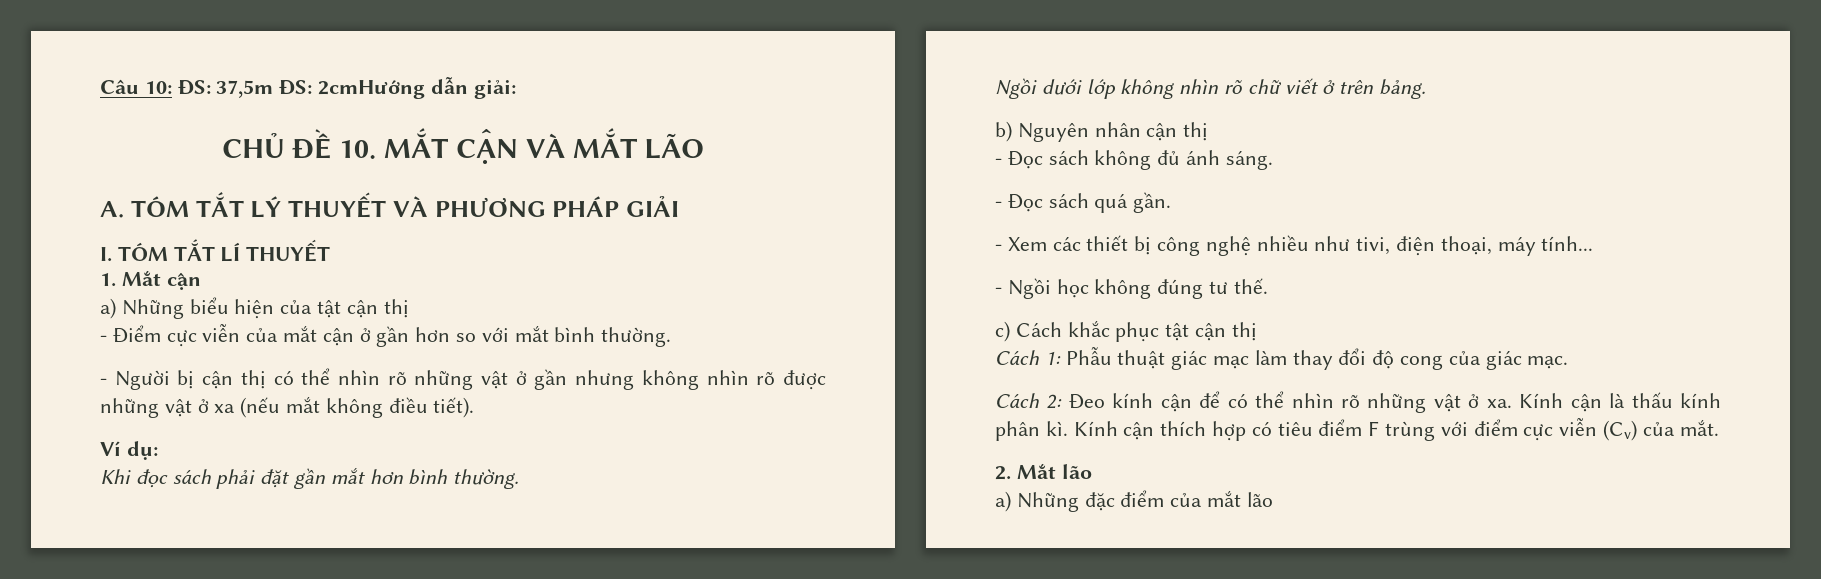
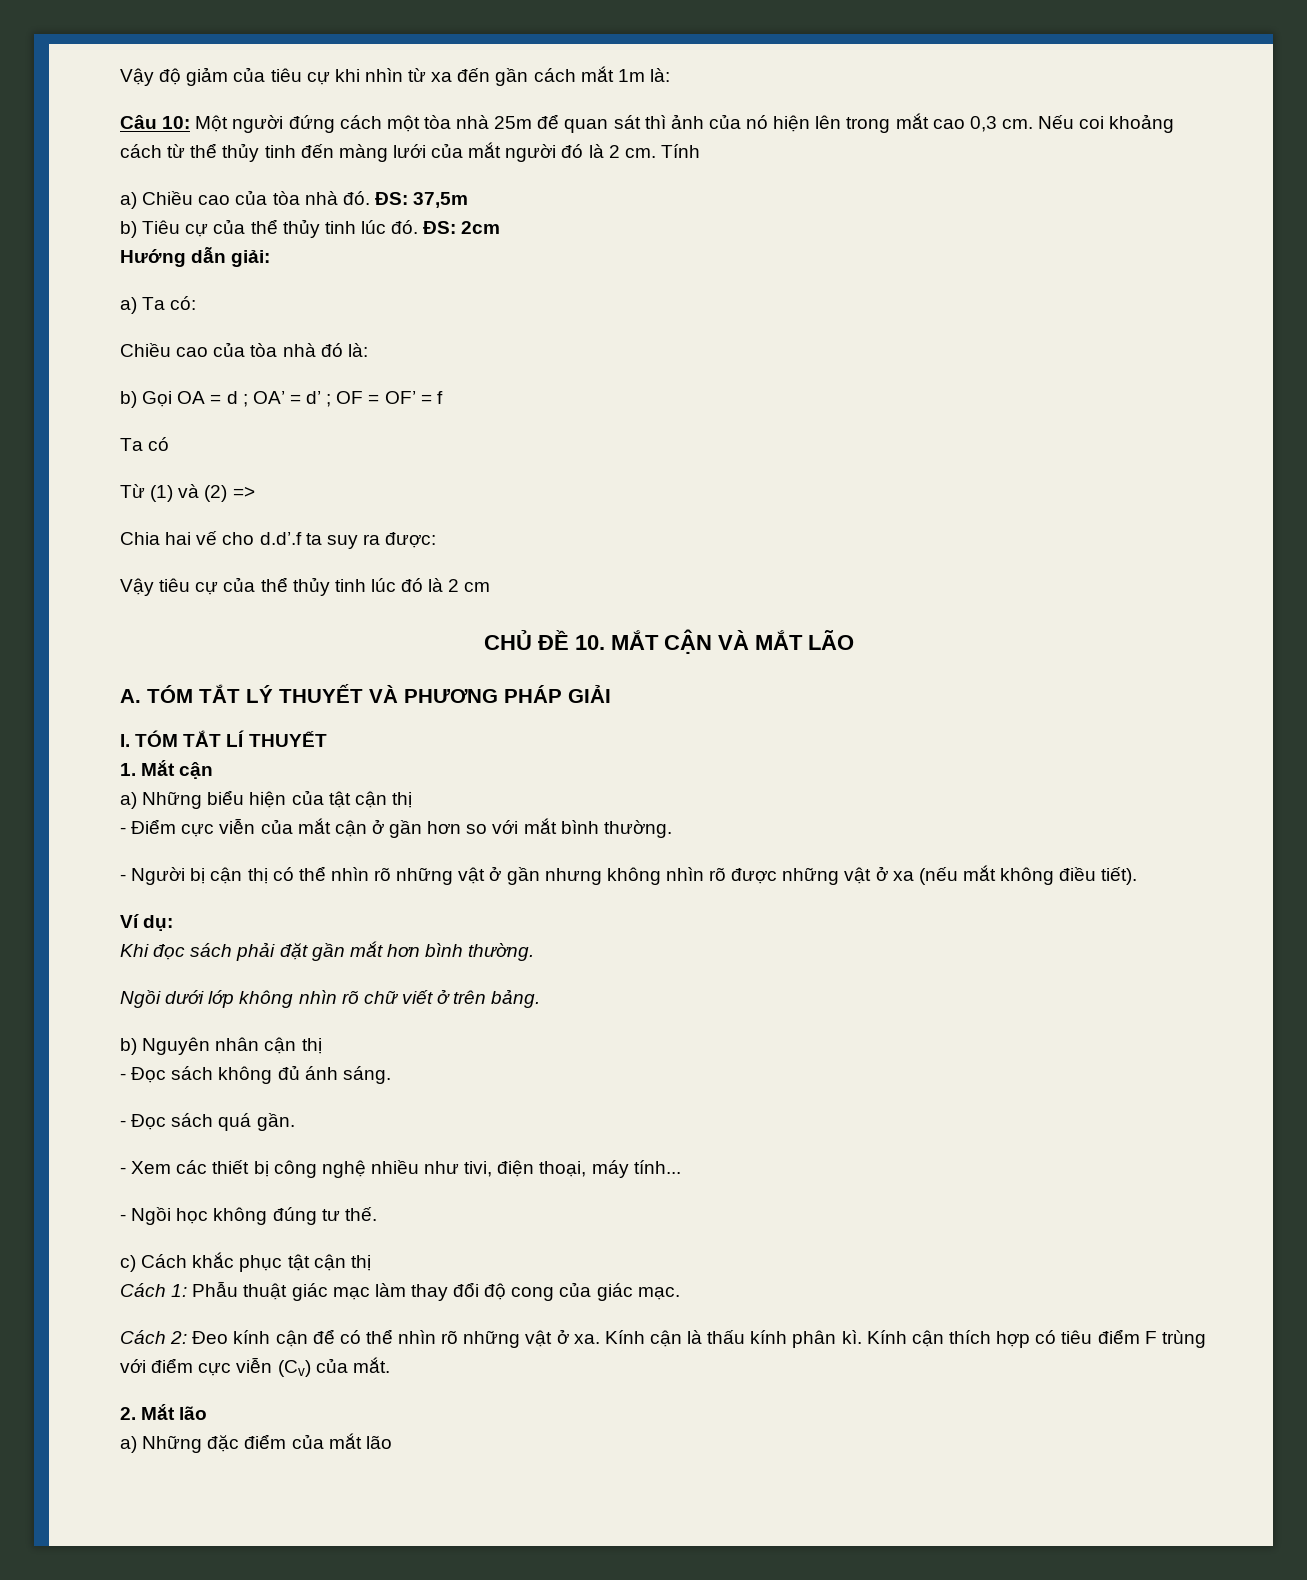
[100,77,516,99] Câu 10: ĐS: 37,5m ĐS: 2cmHướng dẫn giải: -> [120,66,670,86] [120,113,1175,133] [120,142,700,162] [120,190,469,209] [120,219,501,238] [120,247,271,267] [120,296,197,314] [120,342,368,357] [120,391,443,408] [120,437,170,451] [120,484,255,502] [120,531,437,549] [120,577,491,596] Vậy độ giảm của tiêu cự khi nhìn từ xa đến gần cách mắt 1m là: // Câu 10: Một người đứng cách một tòa nhà 25m để quan sát thì ảnh của nó hiện lên trong mắt cao 0,3 cm. Nếu coi khoảng cách từ thể thủy tinh đến màng lưới của mắt người đó là 2 cm. Tính // a) Chiều cao của tòa nhà đó. ĐS: 37,5m // b) Tiêu cự của thể thủy tinh lúc đó. ĐS: 2cm // Hướng dẫn giải: // a) Ta có: // Chiều cao của tòa nhà đó là: // b) Gọi OA = d ; OA’ = d’ ; OF = OF’ = f // Ta có // Từ (1) và (2) => // Chia hai vế cho d.d’.f ta suy ra được: // Vậy tiêu cự của thể thủy tinh lúc đó là 2 cm

